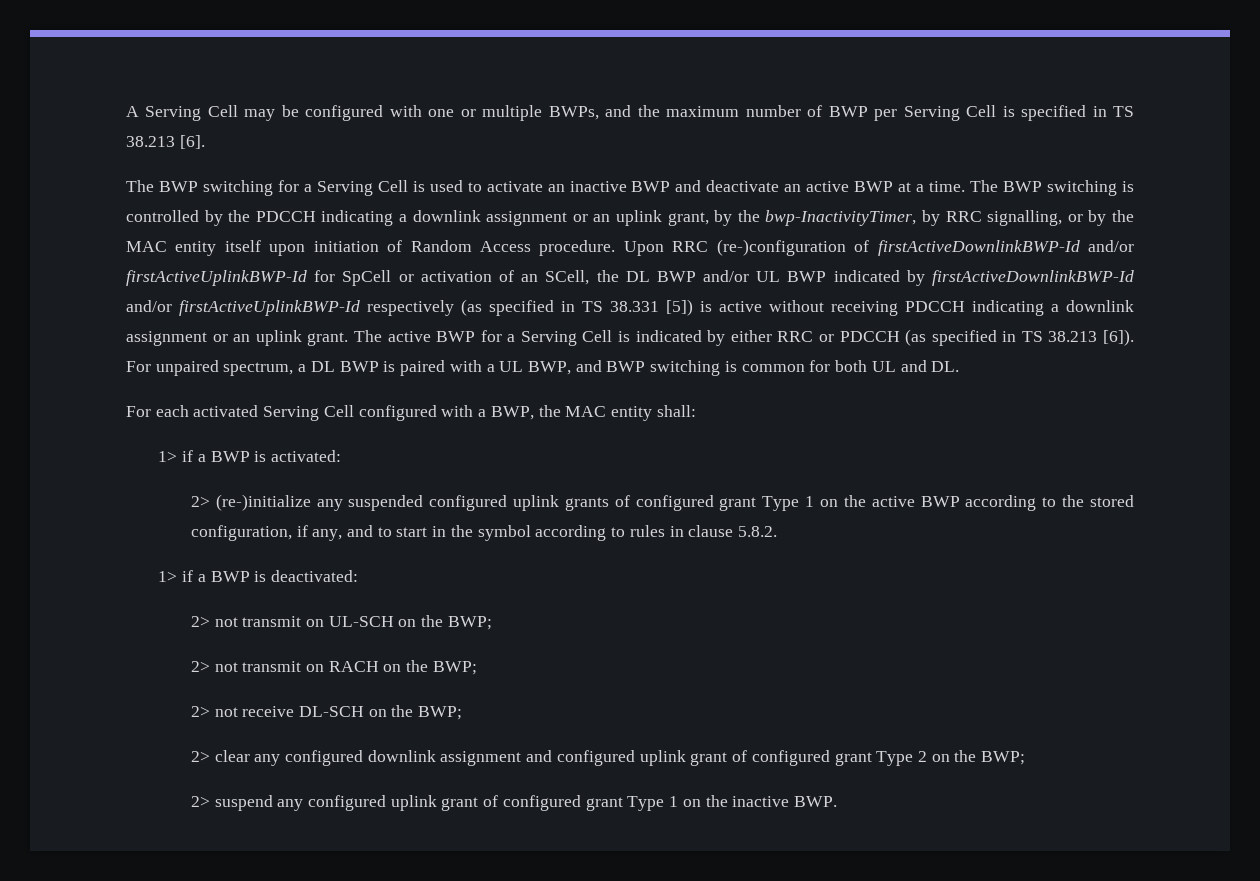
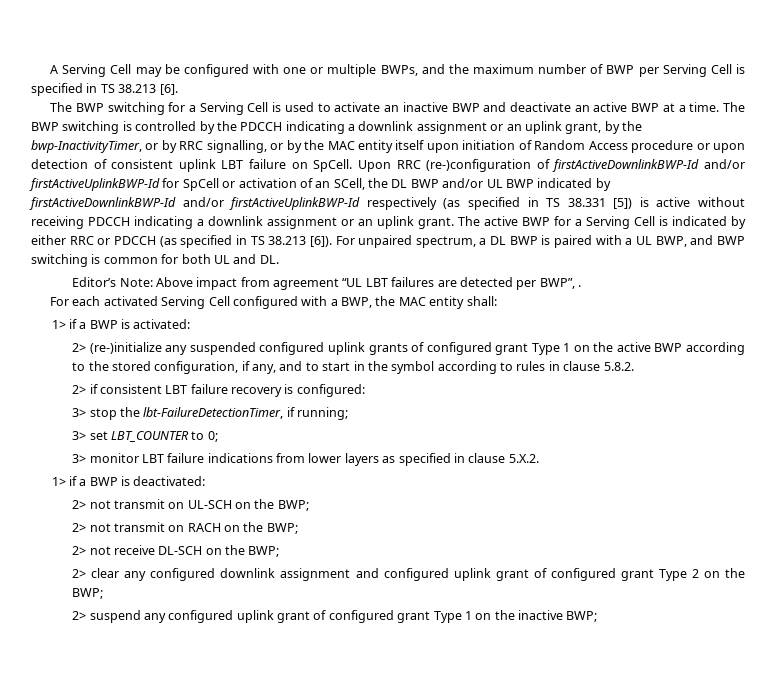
(917, 218) none -> [145,143,159,150] or
[539,240,616,256] procedure. -> [631,140,746,153] [31,159,353,172] procedure or upon detection of consistent uplink LBT failure on SpCell.
(960, 366) none -> [72,277,582,290] // Editor’s Note: Above impact from agreement “UL LBT failures are detected per BWP”, .
(777, 531) none -> [72,384,365,397] [72,407,349,420] [72,431,218,442] [72,453,539,466] // 2> if consistent LBT failure recovery is configured: // 3> stop the lbt-FailureDetectionTimer, if running; // 3> set LBT_COUNTER to 0; // 3> monitor LBT failure indications from lower layers as specified in clause 5.X.2.
[793,796,837,807] BWP. -> [566,611,598,622] BWP;

